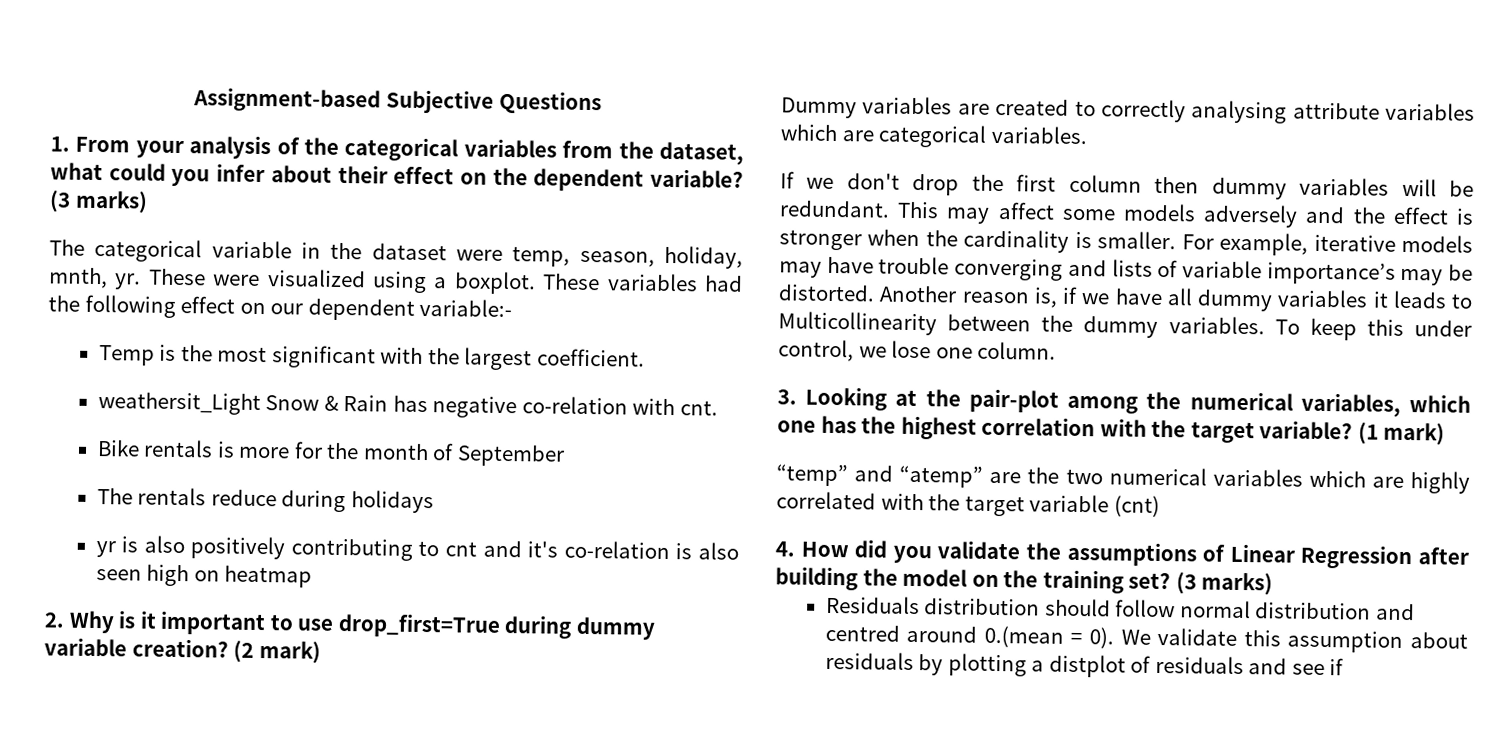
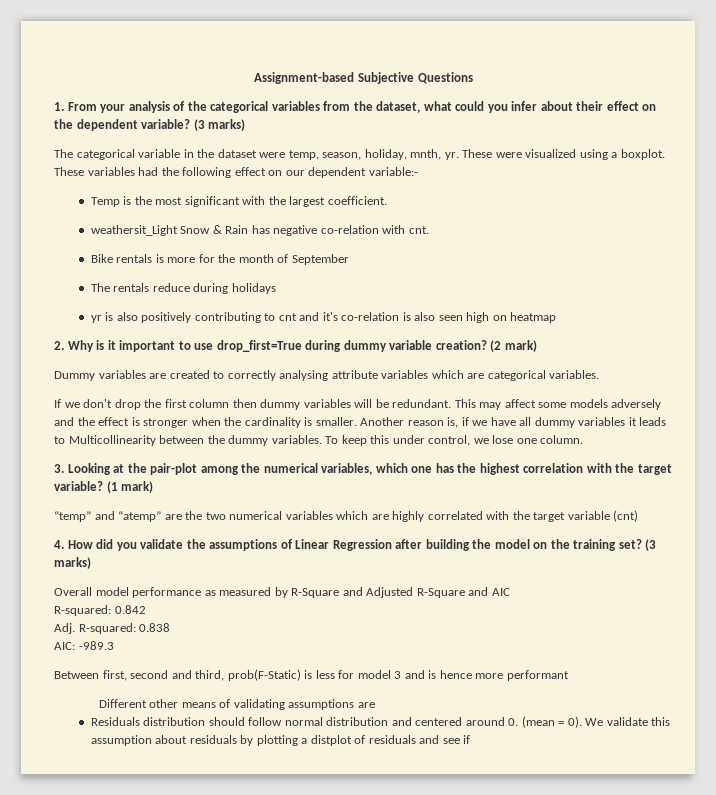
[1181,232,1473,256] [779,256,1473,286] [778,284,875,302] For example, iterative models may have trouble converging and lists of variable importance’s may be distorted. -> (357, 421) none
(1274, 584) none -> [54,587,510,598] [54,605,146,616] [54,623,171,634] [54,641,114,650] [54,669,569,681] [98,699,375,710] // Overall model performance as measured by R-Square and Adjusted R-Square and AIC // R-squared: 0.842 // Adj. R-squared: 0.838 // AIC: -989.3 // Between first, second and third, prob(F-Static) is less for model 3 and is hence more performant // Different other means of validating assumptions are
[824,624,1064,648] centred around 0.(mean -> [415,716,555,728] centered around 0. (mean

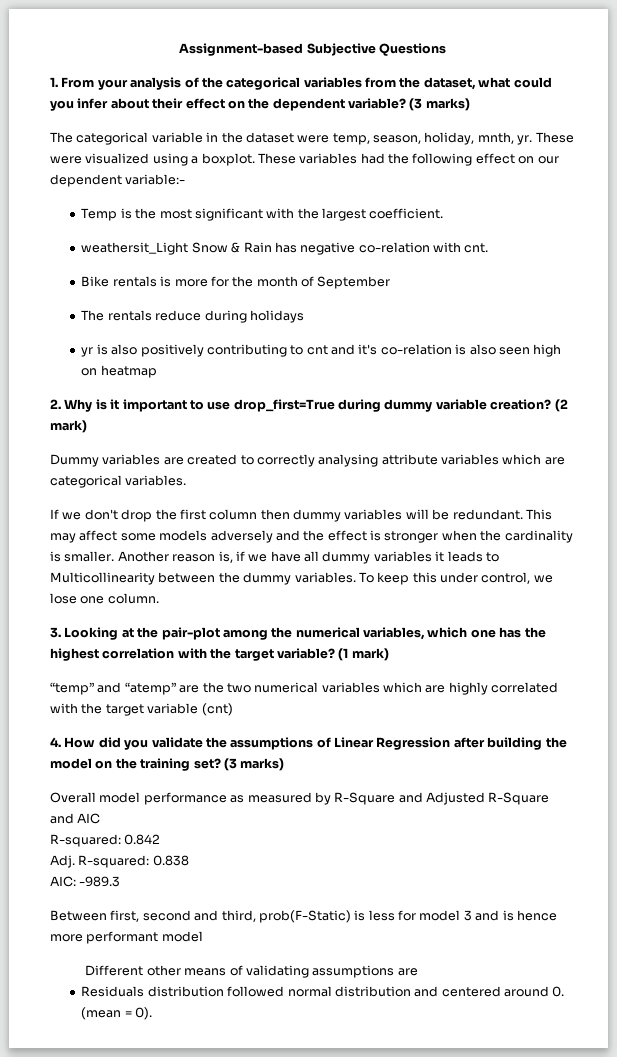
(569, 675) none -> [161,931,203,942] model
[208,717,283,726] should follow -> [227,986,285,997] followed
[585,717,671,726] [90,735,471,746] We validate this assumption about residuals by plotting a distplot of residuals and see if -> (153, 1013) none

